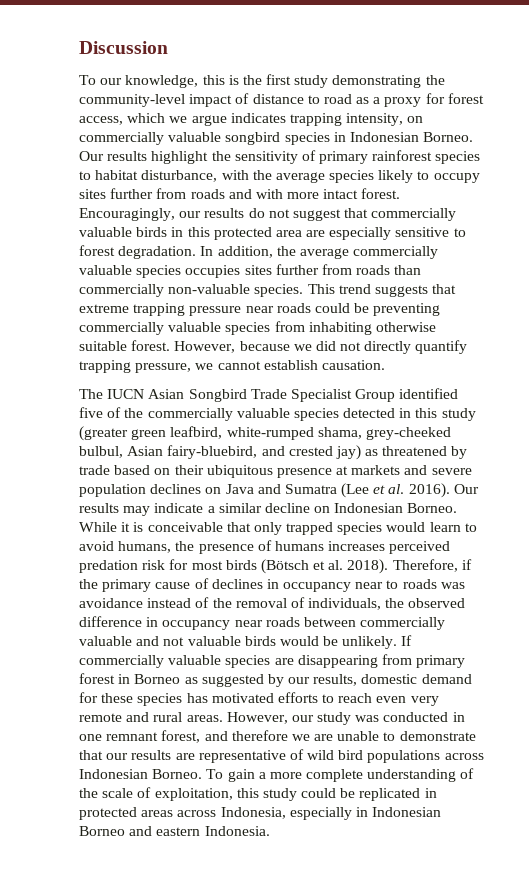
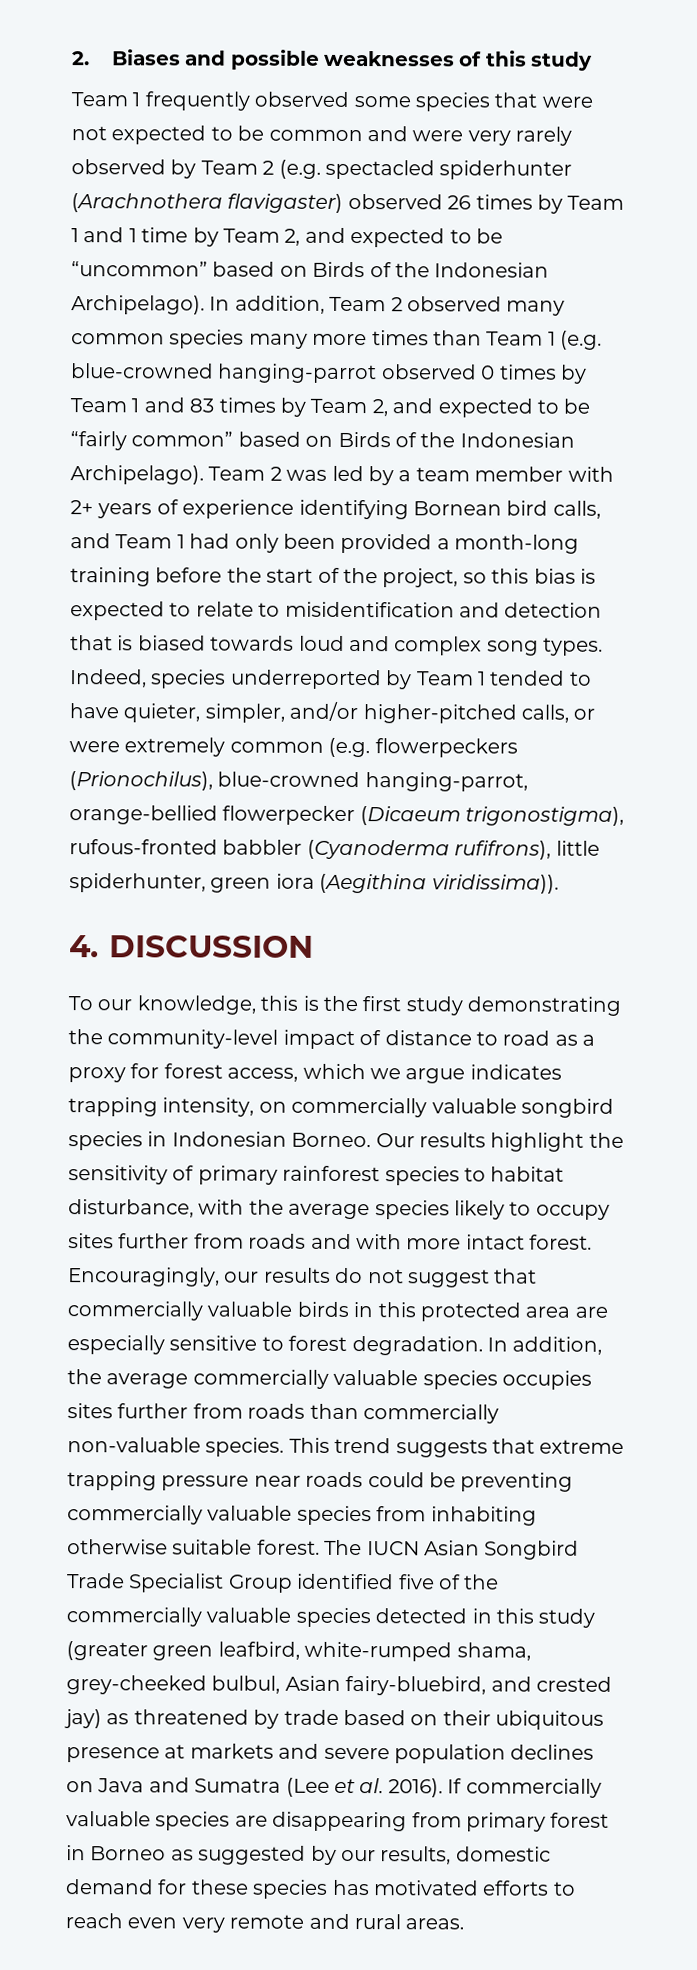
[79,41,168,54] Discussion -> [72,49,594,71] [71,91,593,112] [71,125,573,146] [71,159,573,180] [71,193,625,214] [71,227,503,248] [71,261,550,278] [71,295,566,316] [71,329,603,350] [71,363,587,384] [70,397,591,418] [70,431,575,451] [70,465,614,486] [70,499,601,520] [70,533,580,554] [70,567,596,588] [70,601,603,621] [70,635,604,656] [69,669,592,690] [69,701,596,724] [69,737,518,758] [69,771,528,792] [69,805,625,826] [69,839,600,860] [69,873,559,894] [69,935,314,958] 2. Biases and possible weaknesses of this study // Team 1 frequently observed some species that were not expected to be common and were very rarely observed by Team 2 (e.g. spectacled spiderhunter (Arachnothera flavigaster) observed 26 times by Team 1 and 1 time by Team 2, and expected to be “uncommon” based on Birds of the Indonesian Archipelago). In addition, Team 2 observed many common species many more times than Team 1 (e.g. blue-crowned hanging-parrot observed 0 times by Team 1 and 83 times by Team 2, and expected to be “fairly common” based on Birds of the Indonesian Archipelago). Team 2 was led by a team member with 2+ years of experience identifying Bornean bird calls, and Team 1 had only been provided a month-long training before the start of the project, so this bias is expected to relate to misidentification and detection that is biased towards loud and complex song types. Indeed, species underreported by Team 1 tended to have quieter, simpler, and/or higher-pitched calls, or were extremely common (e.g. flowerpeckers (Prionochilus), blue-crowned hanging-parrot, orange-bellied flowerpecker (Dicaeum trigonostigma), rufous-fronted babbler (Cyanoderma rufifrons), little spiderhunter, green iora (Aegithina viridissima)). // 4. DISCUSSION
[174,340,468,354] [79,360,385,373] However, because we did not directly quantify trapping pressure, we cannot establish causation. // -> (320, 1547) none
[453,484,479,494] [79,503,458,516] [79,522,477,535] [79,540,451,554] [79,559,472,574] [79,578,465,592] [79,597,466,610] [79,616,446,630] [79,636,398,649] Our results may indicate a similar decline on Indonesian Borneo. While it is conceivable that only trapped species would learn to avoid humans, the presence of humans increases perceived predation risk for most birds (Bötsch et al. 2018). Therefore, if the primary cause of declines in occupancy near to roads was avoidance instead of the removal of individuals, the observed difference in occupancy near roads between commercially valuable and not valuable birds would be unlikely. -> (443, 1788) none
[226,712,465,725] [79,730,476,743] [79,749,484,763] [79,768,475,782] [79,787,437,801] [79,807,442,820] [79,826,270,836] However, our study was conducted in one remnant forest, and therefore we are unable to demonstrate that our results are representative of wild bird populations across Indonesian Borneo. To gain a more complete understanding of the scale of exploitation, this study could be replicated in protected areas across Indonesia, especially in Indonesian Borneo and eastern Indonesia. -> (465, 1924) none

